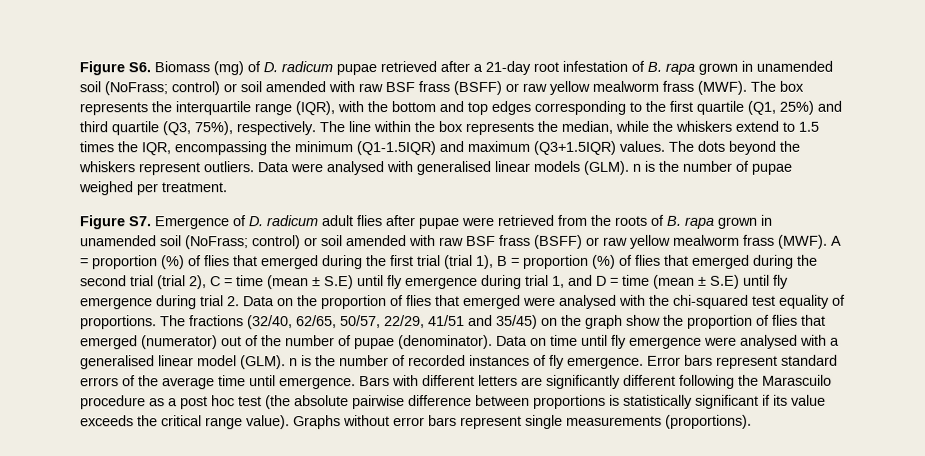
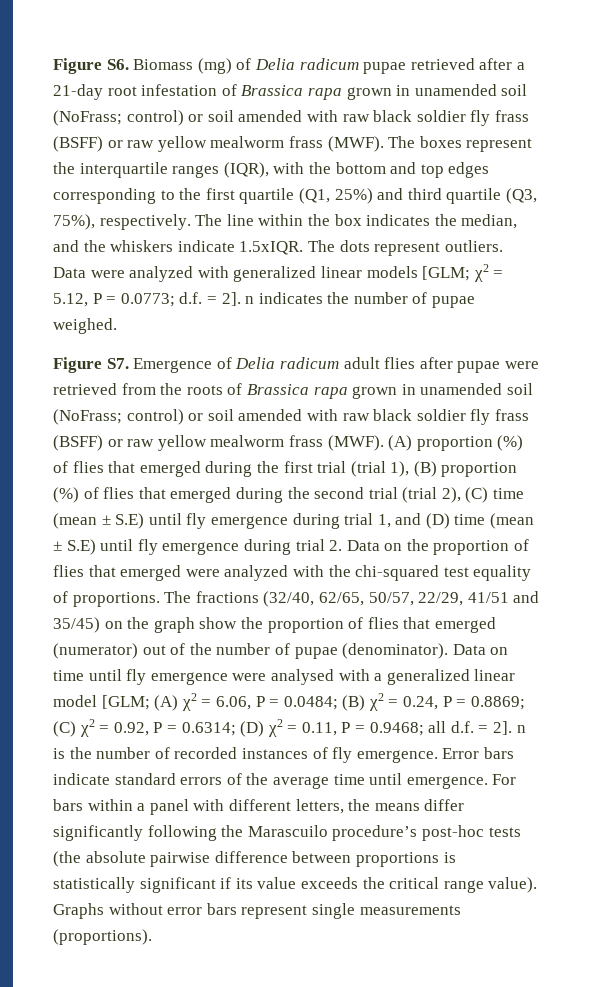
[263,62,278,73] D. -> [254,58,295,70] Delia
[647,61,662,72] B. -> [241,85,304,96] Brassica
[385,82,415,93] BSF -> [373,110,491,126] black soldier fly
[779,80,804,92] [79,102,148,116] box represents -> [419,136,533,152] boxes represent
[254,103,292,116] range -> [172,165,220,178] ranges
[465,121,534,135] represents -> [366,214,431,226] indicates
[615,120,819,132] [79,140,800,156] [78,160,792,176] [78,181,227,196] while the whiskers extend to 1.5 times the IQR, encompassing the minimum (Q1-1.5IQR) and maximum (Q3+1.5IQR) values. The dots beyond the whiskers represent outliers. Data were analysed with generalised linear models (GLM). n is the number of pupae weighed per treatment. -> [53,240,503,256] [53,264,504,282] [53,292,476,308] [53,318,117,334] and the whiskers indicate 1.5xIQR. The dots represent outliers. Data were analyzed with generalized linear models [GLM; χ2 = 5.12, P = 0.0773; d.f. = 2]. n indicates the number of pupae weighed.
[248,216,263,227] D. -> [235,357,276,369] Delia
[666,215,681,226] B. -> [246,384,309,395] Brassica
[466,234,842,249] [80,258,89,267] BSF frass (BSFF) or raw yellow mealworm frass (MWF). A = -> [373,409,529,425] [53,435,413,451] black soldier fly frass (BSFF) or raw yellow mealworm frass (MWF). (A)
[497,255,520,266] B = -> [413,461,437,477] (B)
[210,276,233,287] C = -> [465,487,489,503] (C)
[596,275,619,286] D = -> [425,513,450,529] (D)
[559,294,617,309] analysed -> [224,565,289,581] analyzed
[80,355,155,370] generalised -> [386,669,470,685] generalized
[240,355,286,370] (GLM). -> [101,693,525,711] [53,719,513,737] [GLM; (A) χ2 = 6.06, P = 0.0484; (B) χ2 = 0.24, P = 0.8869; (C) χ2 = 0.92, P = 0.6314; (D) χ2 = 0.11, P = 0.9468; all d.f. = 2].
[716,355,778,369] represent -> [53,773,110,785] indicate
[359,374,832,389] [80,395,262,410] Bars with different letters are significantly different following the Marascuilo procedure as a post hoc test -> [492,774,517,785] [53,799,465,815] [53,825,521,841] For bars within a panel with different letters, the means differ significantly following the Marascuilo procedure’s post-hoc tests

